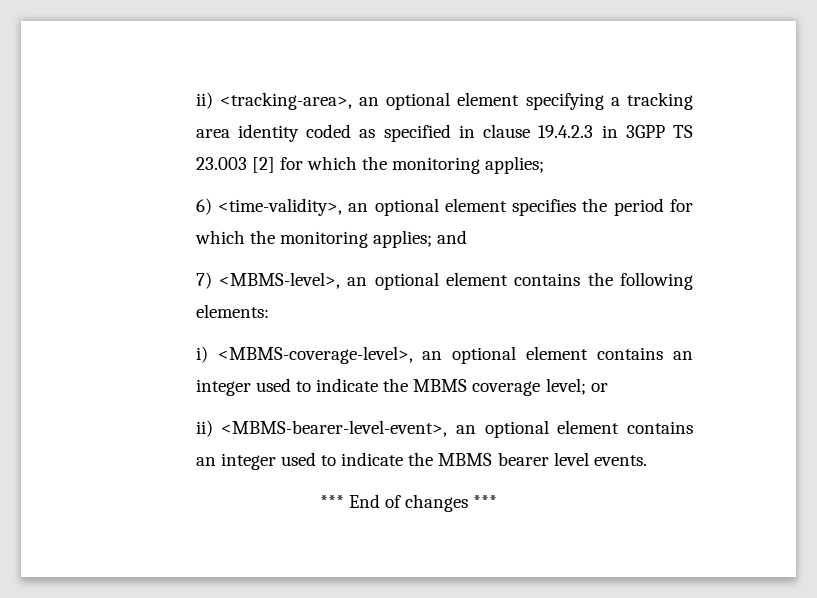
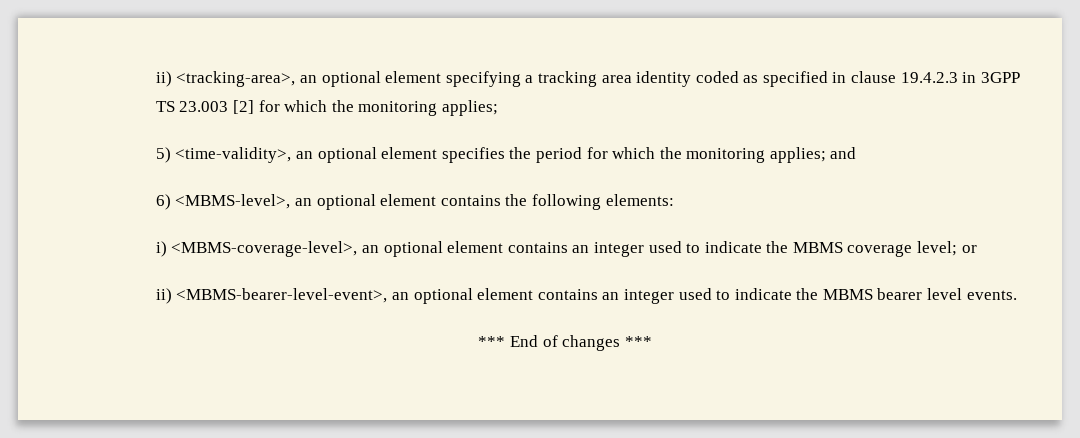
[195,198,212,215] 6) -> [155,147,171,163] 5)
[195,272,212,289] 7) -> [155,194,171,210] 6)

